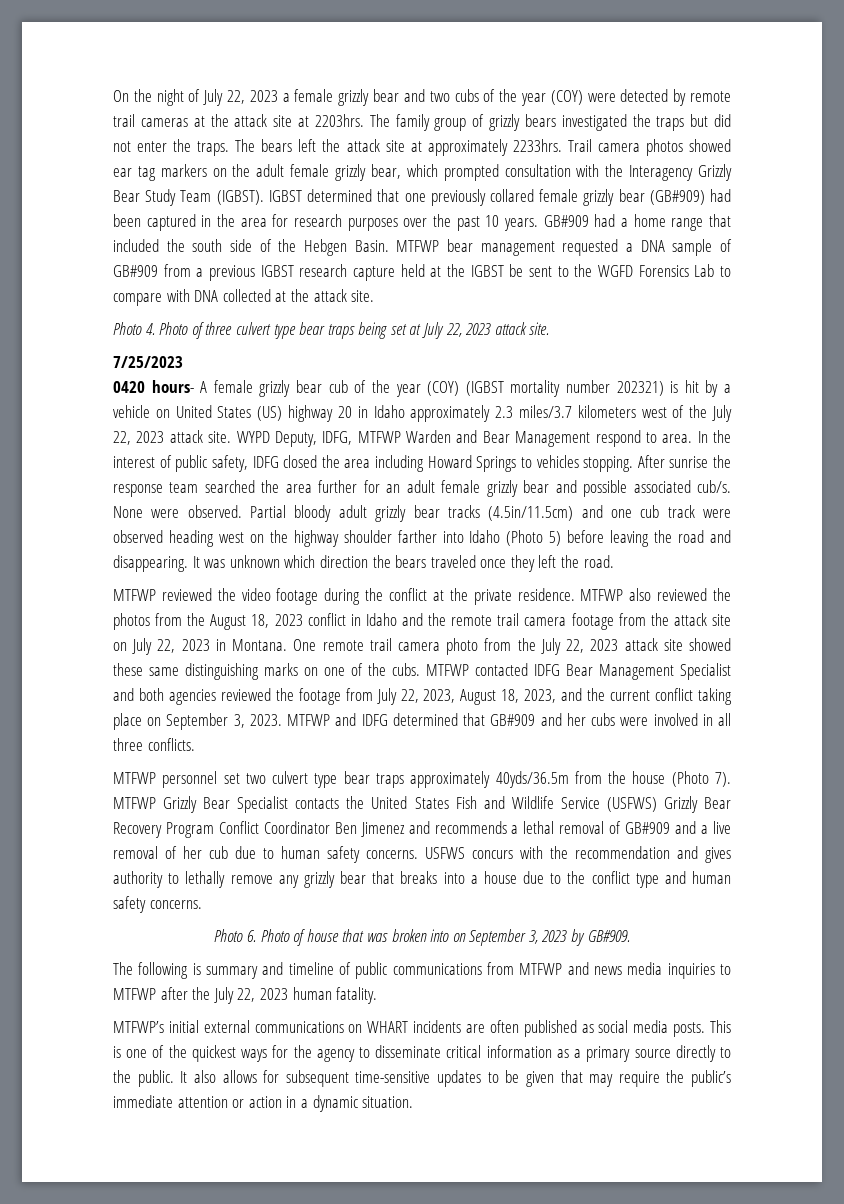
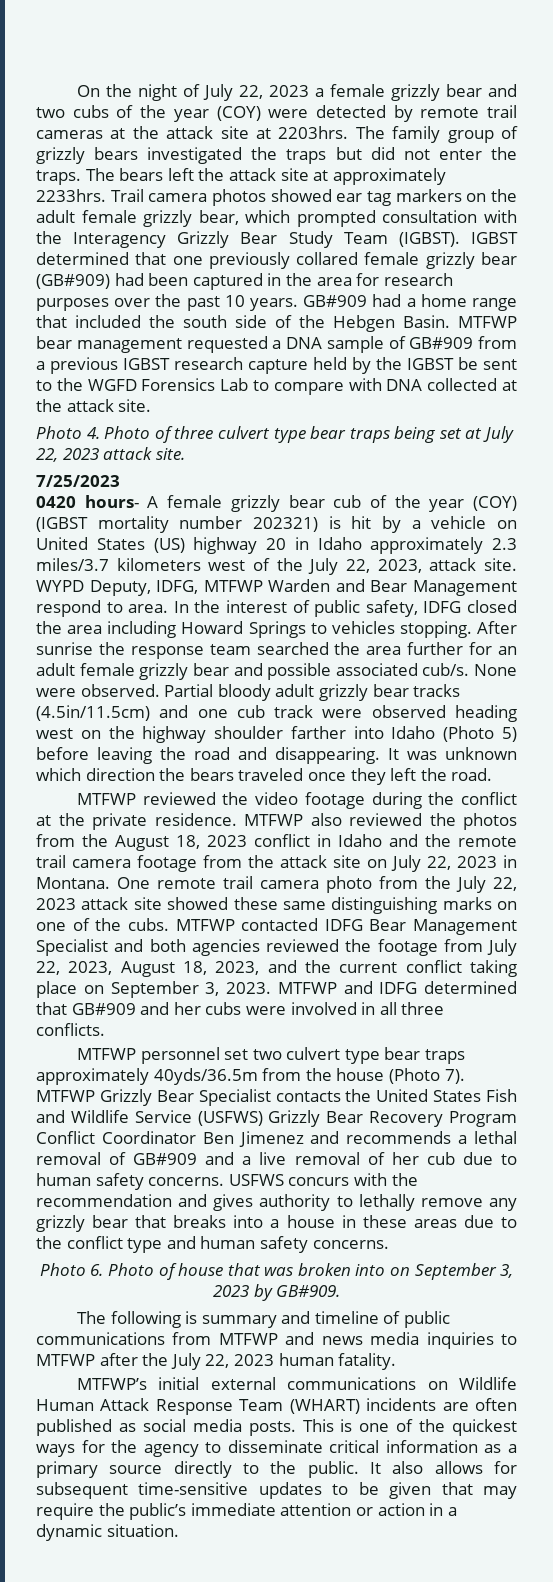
[430,266,442,277] at -> [352,357,371,374] by
[136,431,165,443] 2023 -> [377,559,422,573] 2023,
(517, 877) none -> [341,1215,457,1228] in these areas
[367,1021,409,1033] WHART -> [458,1377,517,1390] [36,1398,360,1415] Wildlife Human Attack Response Team (WHART)

